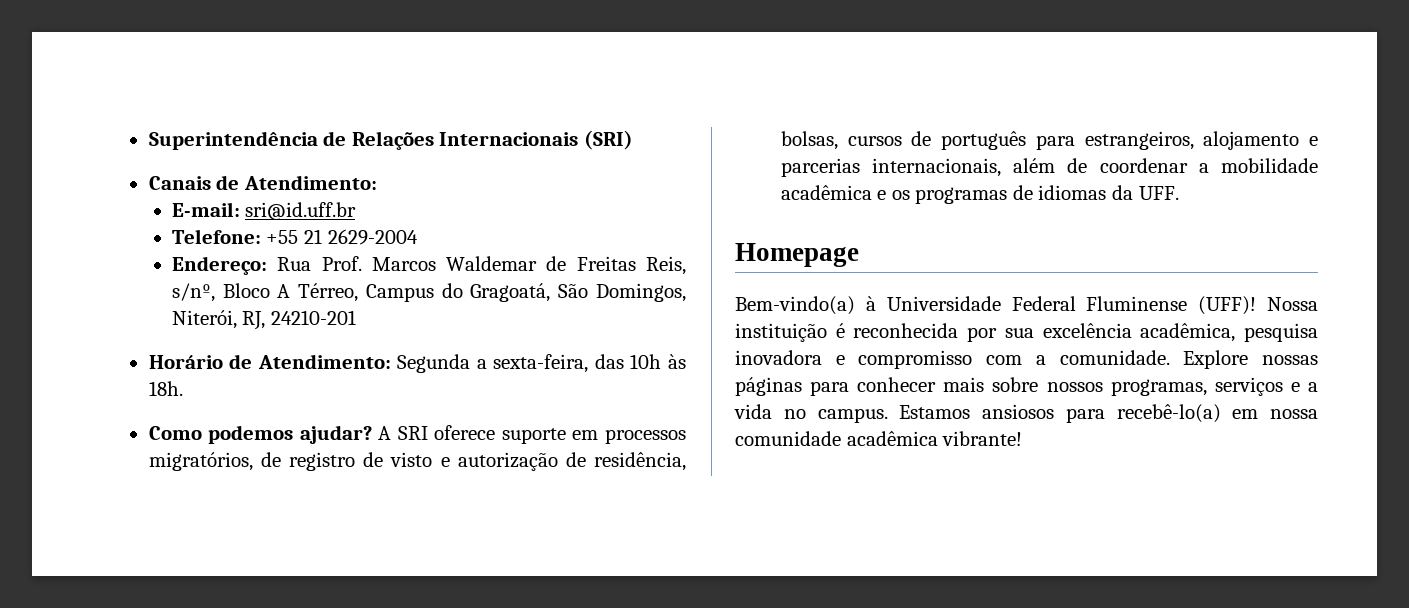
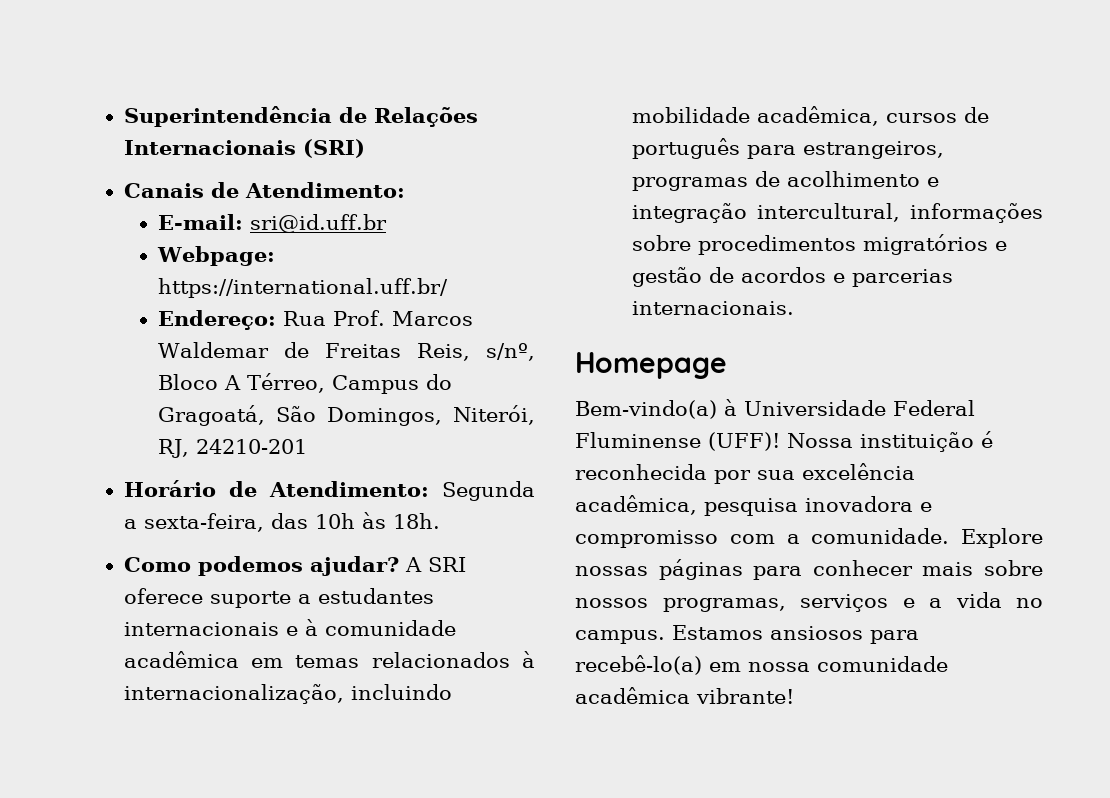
[171,229,418,245] Telefone: +55 21 2629-2004 -> [157,246,276,266] [158,278,449,298] Webpage: https://international.uff.br/
[572,429,687,444] [148,452,687,471] [780,131,838,150] em processos migratórios, de registro de visto e autorização de residência, bolsas, -> [297,588,434,604] [123,619,456,636] [123,651,535,668] [123,684,452,704] [631,106,879,126] a estudantes internacionais e à comunidade acadêmica em temas relacionados à internacionalização, incluindo mobilidade acadêmica,
[1203,131,1318,150] [780,158,1318,177] [780,185,1179,204] alojamento e parcerias internacionais, além de coordenar a mobilidade acadêmica e os programas de idiomas da UFF. -> [631,171,939,191] [631,203,1043,223] [631,234,1007,255] [631,267,953,287] [631,301,794,315] programas de acolhimento e integração intercultural, informações sobre procedimentos migratórios e gestão de acordos e parcerias internacionais.

